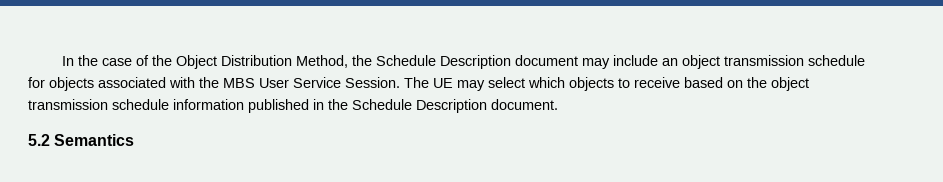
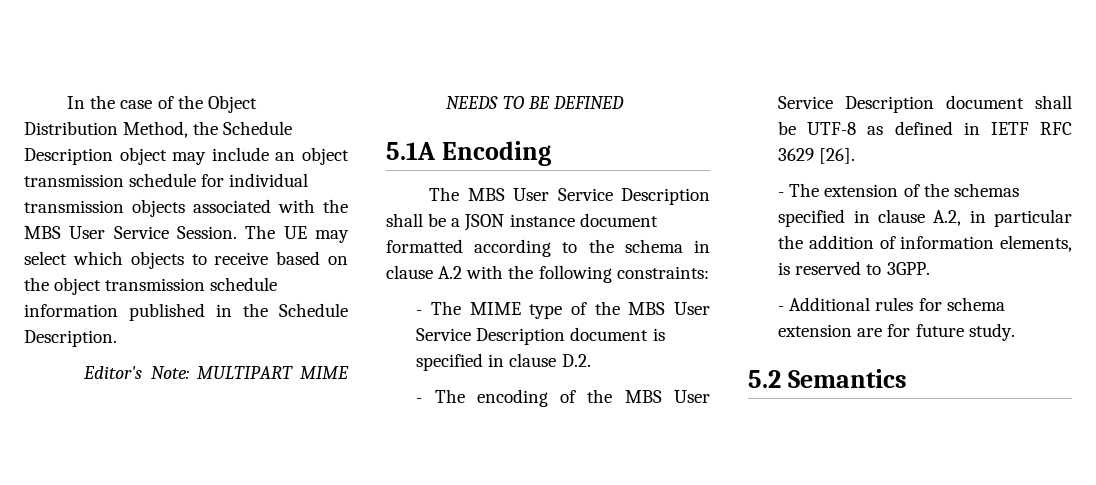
[514,55,578,66] document -> [119,147,167,165] object
(45, 82) none -> [229,173,309,187] [24,200,124,213] individual transmission
[416,99,558,113] Description document. -> [24,330,117,347] [83,366,349,379] [446,96,624,109] [386,141,551,166] [429,187,710,205] [386,213,658,231] [386,239,710,257] [386,265,709,283] [416,301,710,319] [416,327,665,345] [416,353,591,371] [416,389,710,407] [778,95,1072,113] [778,121,1072,135] [778,148,856,164] [778,183,1019,197] [778,209,1072,227] [778,235,1072,252] [778,261,930,275] [778,297,1005,311] [778,323,1015,341] Description. // Editor's Note: MULTIPART MIME NEEDS TO BE DEFINED // 5.1A Encoding // The MBS User Service Description shall be a JSON instance document formatted according to the schema in clause A.2 with the following constraints: // - The MIME type of the MBS User Service Description document is specified in clause D.2. // - The encoding of the MBS User Service Description document shall be UTF-8 as defined in IETF RFC 3629 [26]. // - The extension of the schemas specified in clause A.2, in particular the addition of information elements, is reserved to 3GPP. // - Additional rules for schema extension are for future study.

